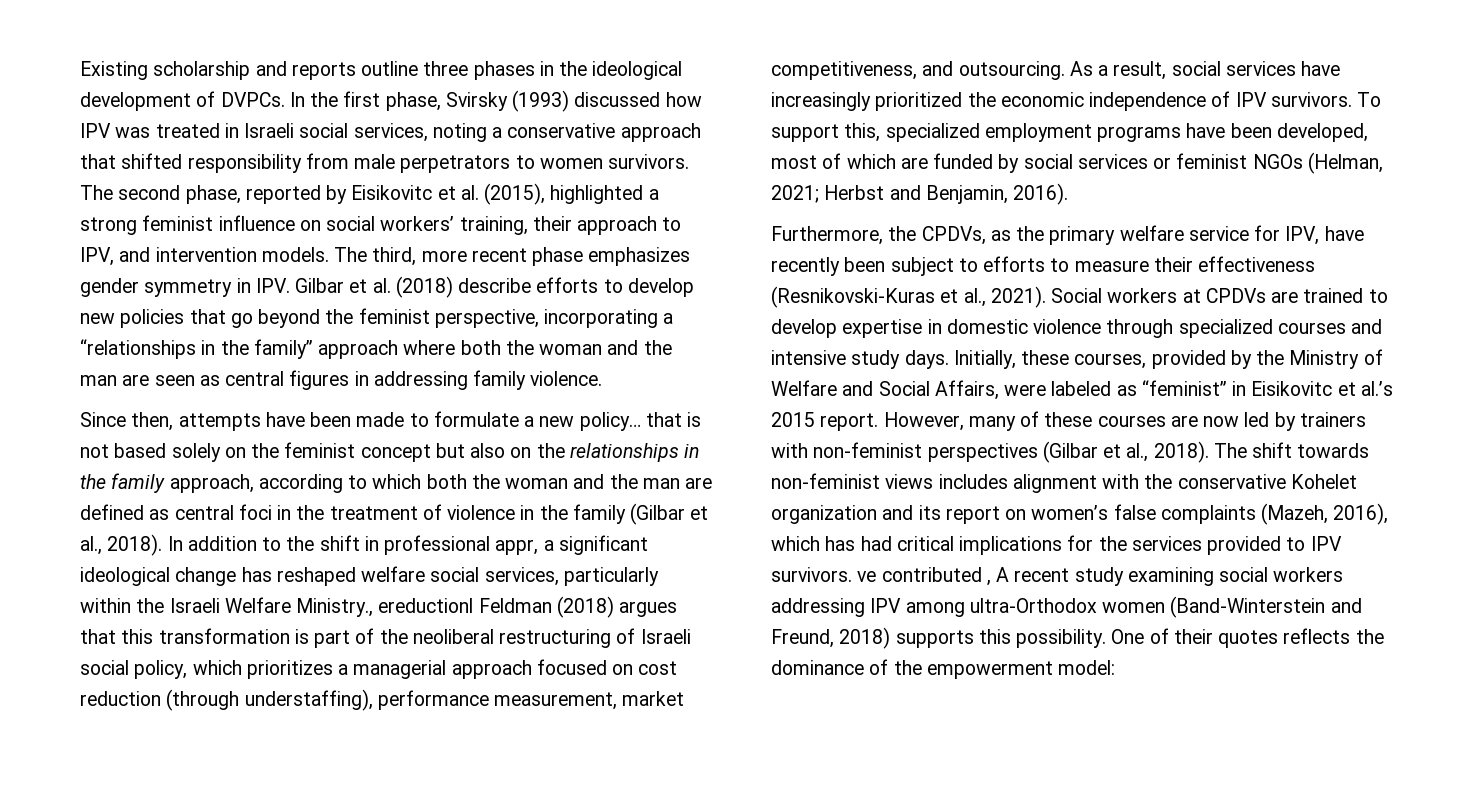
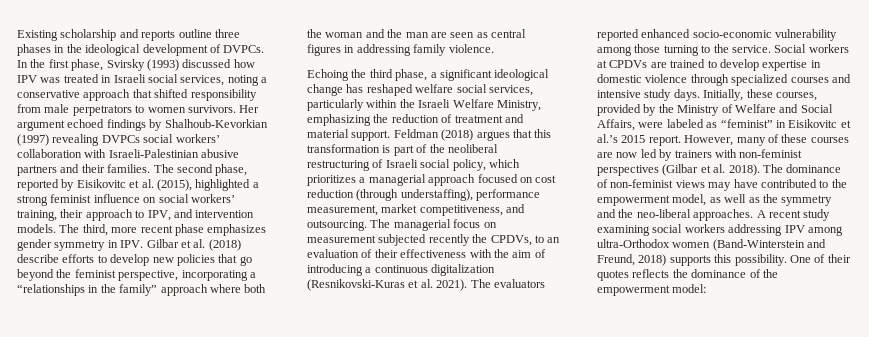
(690, 161) none -> [239,105,260,113] [17,119,268,131] [17,134,220,146] [17,149,240,158] [17,164,151,176] Her argument echoed findings by Shalhoub-Kevorkian (1997) revealing DVPCs social workers’ collaboration with Israeli-Palestinian abusive partners and their families.
[80,411,702,431] [80,442,700,462] [80,473,713,493] [80,503,709,525] [80,534,539,556] Since then, attempts have been made to formulate a new policy… that is not based solely on the feminist concept but also on the relationships in the family approach, according to which both the woman and the man are defined as central foci in the treatment of violence in the family (Gilbar et al., 2018). In addition to the shift in professional appr, -> [307,69,428,81] Echoing the third phase,
[296,598,474,617] Ministry., ereductionl -> [496,100,541,111] [307,114,524,126] [307,129,391,141] Ministry, emphasizing the reduction of treatment and material support.
[1069,61,1341,80] [771,91,1382,111] [771,123,1368,142] [771,152,1383,174] [771,183,1069,205] [771,225,1364,245] [771,256,1316,276] [771,286,1046,308] As a result, social services have increasingly prioritized the economic independence of IPV survivors. To support this, specialized employment programs have been developed, most of which are funded by social services or feminist NGOs (Helman, 2021; Herbst and Benjamin, 2016). // Furthermore, the CPDVs, as the primary welfare service for IPV, have recently been subject to efforts to measure their effectiveness (Resnikovski-Kuras et al., 2021). -> [370,219,497,231] [307,234,561,246] [307,249,546,258] [307,264,496,276] [307,279,545,291] [597,29,838,41] [597,44,771,56] The managerial focus on measurement subjected recently the CPDVs, to an evaluation of their effectiveness with the aim of introducing a continuous digitalization (Resnikovski-Kuras et al. 2021). The evaluators reported enhanced socio-economic vulnerability among those turning to the service.
[1126,443,1149,462] al., -> [713,164,726,173] al.
[1252,442,1370,458] [771,473,1357,493] [771,503,1389,525] [771,535,1342,555] [771,567,991,586] shift towards non-feminist views includes alignment with the conservative Kohelet organization and its report on women’s false complaints (Mazeh, 2016), which has had critical implications for the services provided to IPV survivors. ve contributed , -> [786,164,842,173] [597,179,847,191] [597,194,833,206] [597,209,754,221] dominance of non-feminist views may have contributed to the empowerment model, as well as the symmetry and the neo-liberal approaches.

